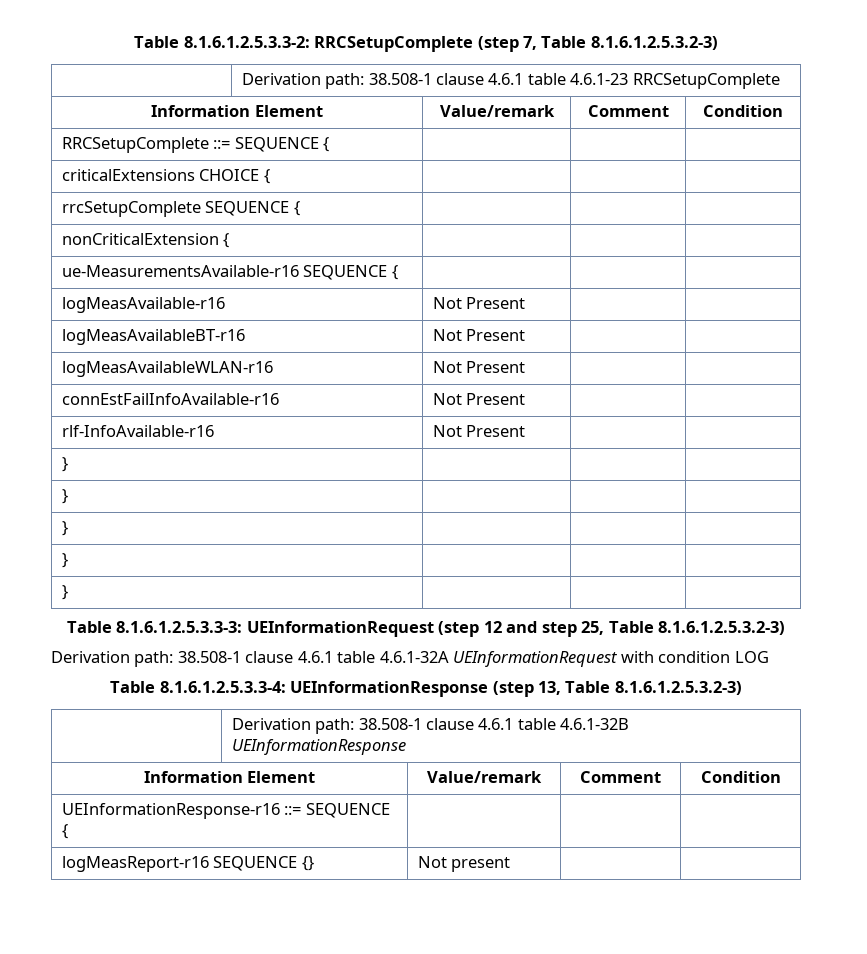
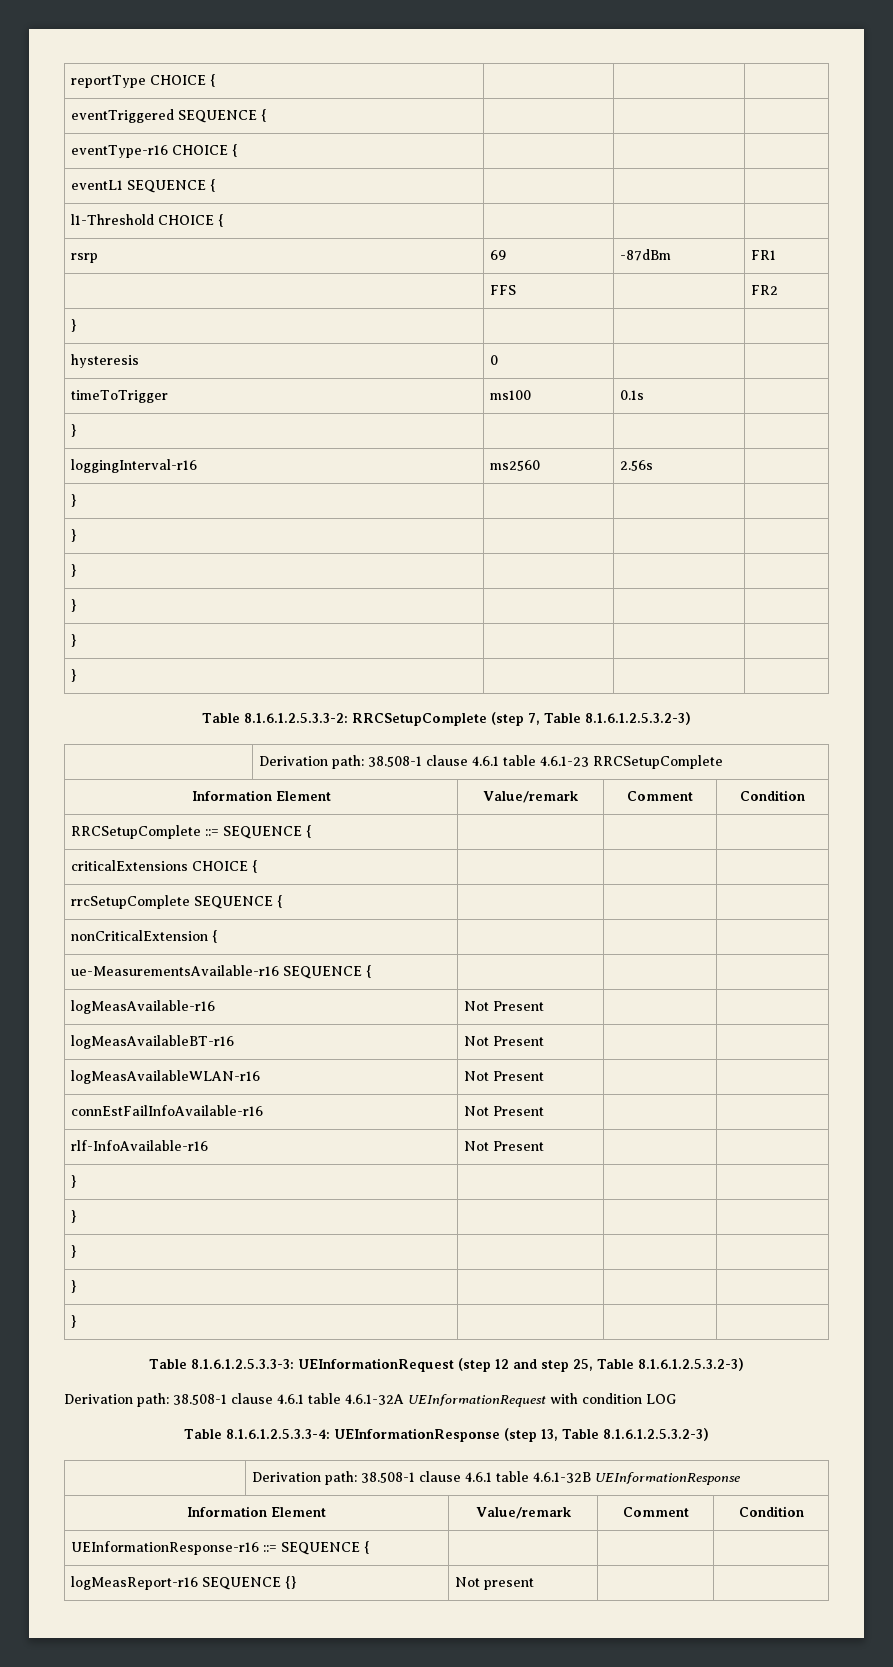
(134, 42) none -> [71,74,217,88] [71,109,268,123] [71,144,239,158] [71,179,217,193] [71,214,225,227] [71,253,99,263] [490,250,507,260] [620,249,672,261] [751,250,777,260] [490,285,517,295] [751,285,779,295] [71,319,77,332] [71,354,140,368] [490,355,499,365] [71,390,169,403] [490,390,532,400] [620,390,645,400] [71,424,77,437] [71,459,198,473] [490,460,541,471] [620,460,654,471] [71,494,77,507] [71,529,77,542] [71,564,77,577] [71,599,77,612] [71,634,77,647] [71,669,77,682] reportType CHOICE { | | | // eventTriggered SEQUENCE { | | | // eventType-r16 CHOICE { | | | // eventL1 SEQUENCE { | | | // l1-Threshold CHOICE { | | | // rsrp | 69 | -87dBm | FR1 // | FFS | | FR2 // } | | | // hysteresis | 0 | | // timeToTrigger | ms100 | 0.1s | // } | | | // loggingInterval-r16 | ms2560 | 2.56s | // } | | | // } | | | // } | | | // } | | | // } | | | // } | | | //

